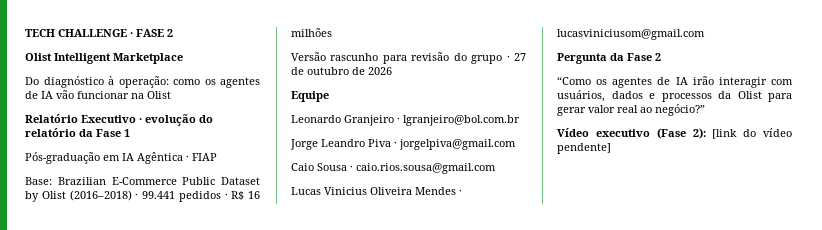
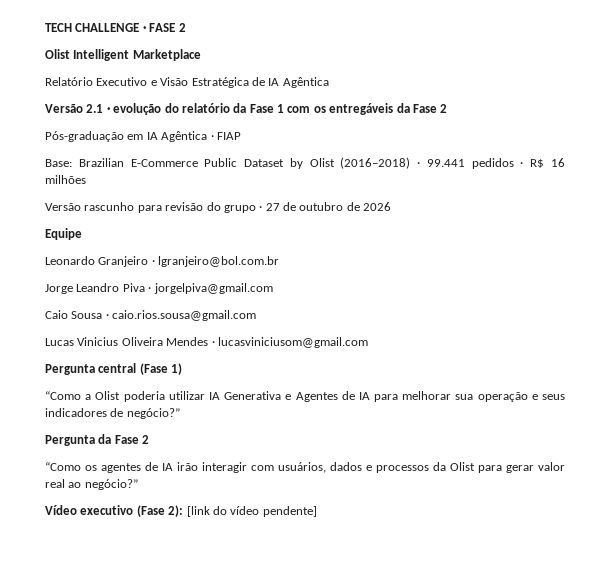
[25,76,260,88] [25,90,171,99] [25,114,136,123] Do diagnóstico à operação: como os agentes de IA vão funcionar na Olist // Relatório Executivo -> [45,77,329,88] [45,104,104,113] Relatório Executivo e Visão Estratégica de IA Agêntica // Versão 2.1
(130, 133) none -> [287,103,448,115] com os entregáveis da Fase 2
(705, 34) none -> [45,363,183,375] [45,391,565,402] [45,408,180,419] // Pergunta central (Fase 1) // “Como a Olist poderia utilizar IA Generativa e Agentes de IA para melhorar sua operação e seus indicadores de negócio?”

